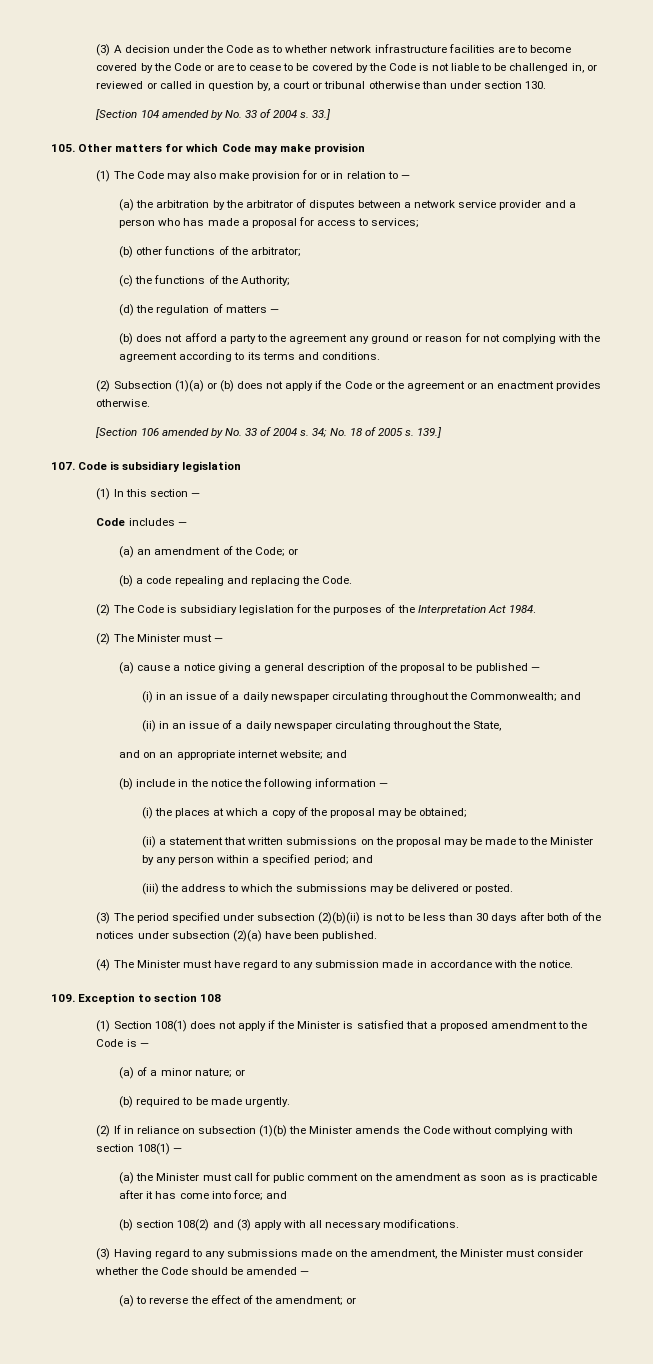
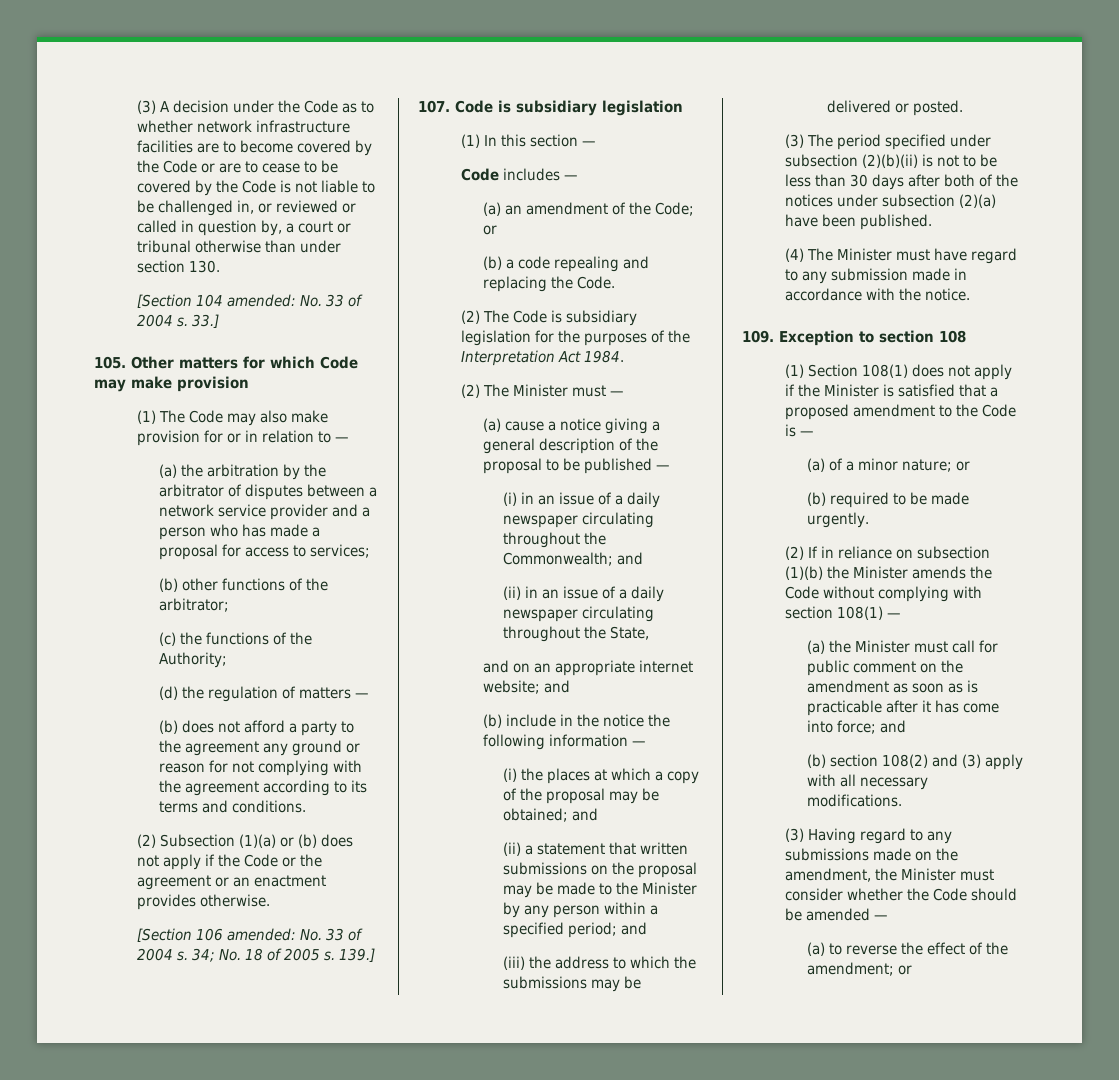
[161,110,223,120] amended by -> [227,294,297,307] amended:
[161,428,223,438] amended by -> [227,928,297,941] amended:
(468, 813) none -> [571,808,598,821] and

